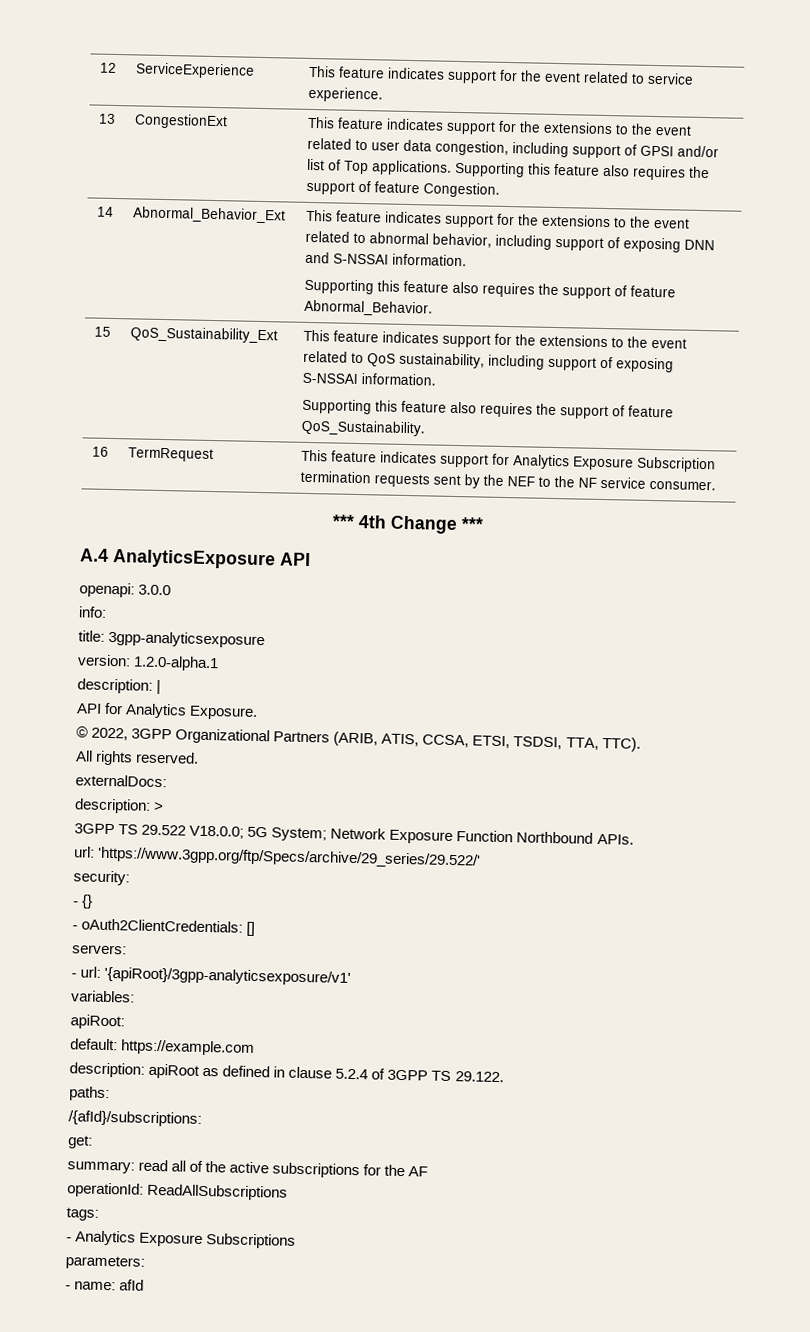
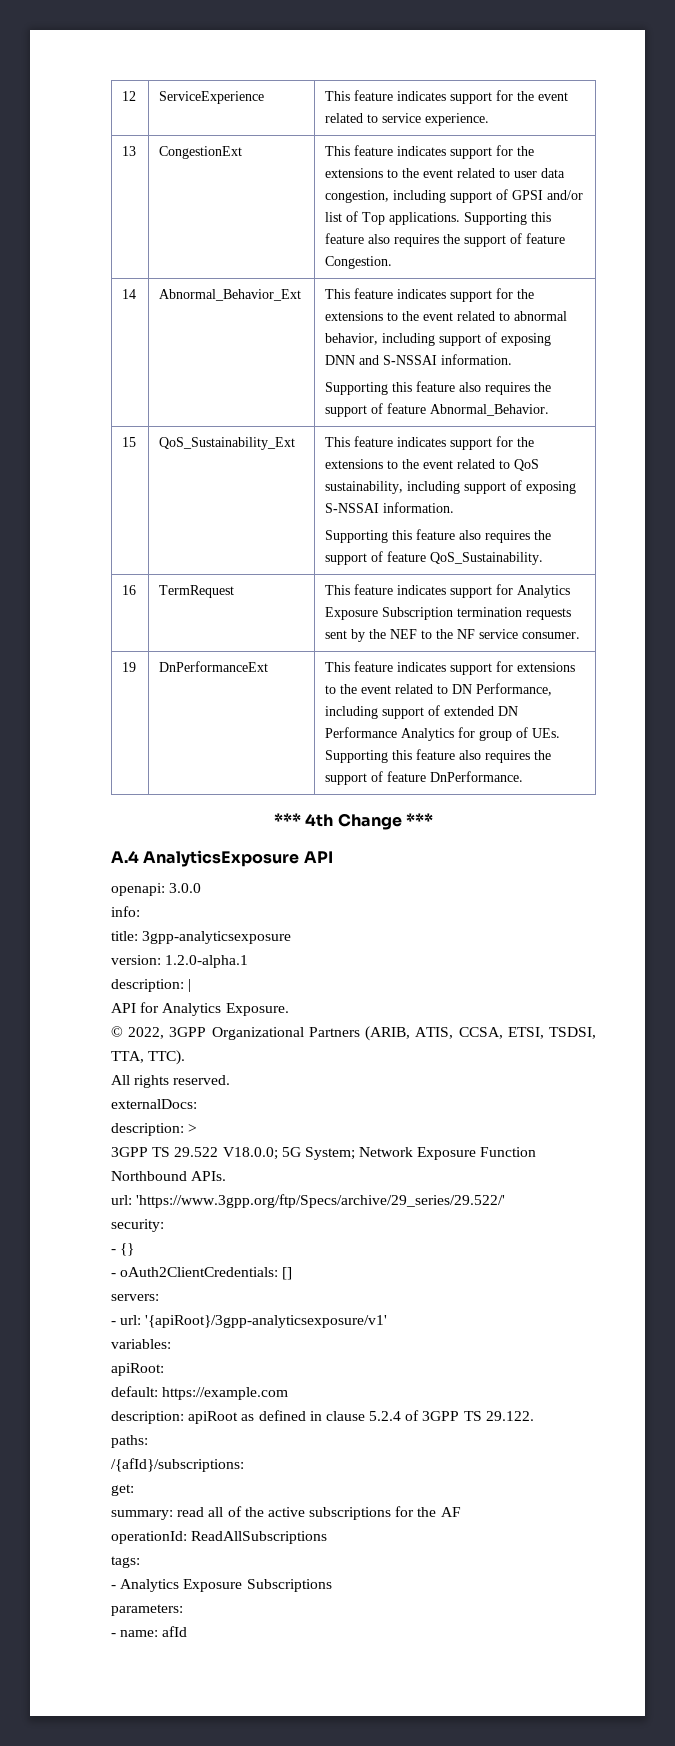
(716, 485) none -> [122,662,137,672] [159,661,269,672] [325,661,576,675] [325,683,553,696] [325,705,519,719] [325,727,561,741] [325,749,552,763] [325,771,524,785] // 19 | DnPerformanceExt | This feature indicates support for extensions to the event related to DN Performance, including support of extended DN Performance Analytics for group of UEs. Supporting this feature also requires the support of feature DnPerformance.

